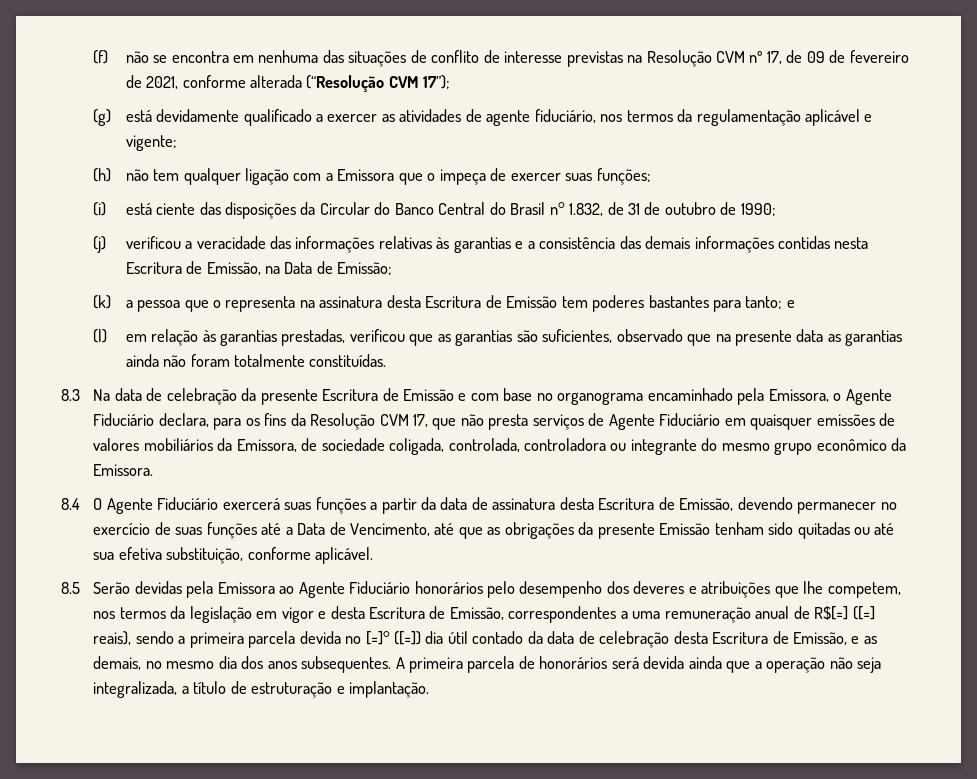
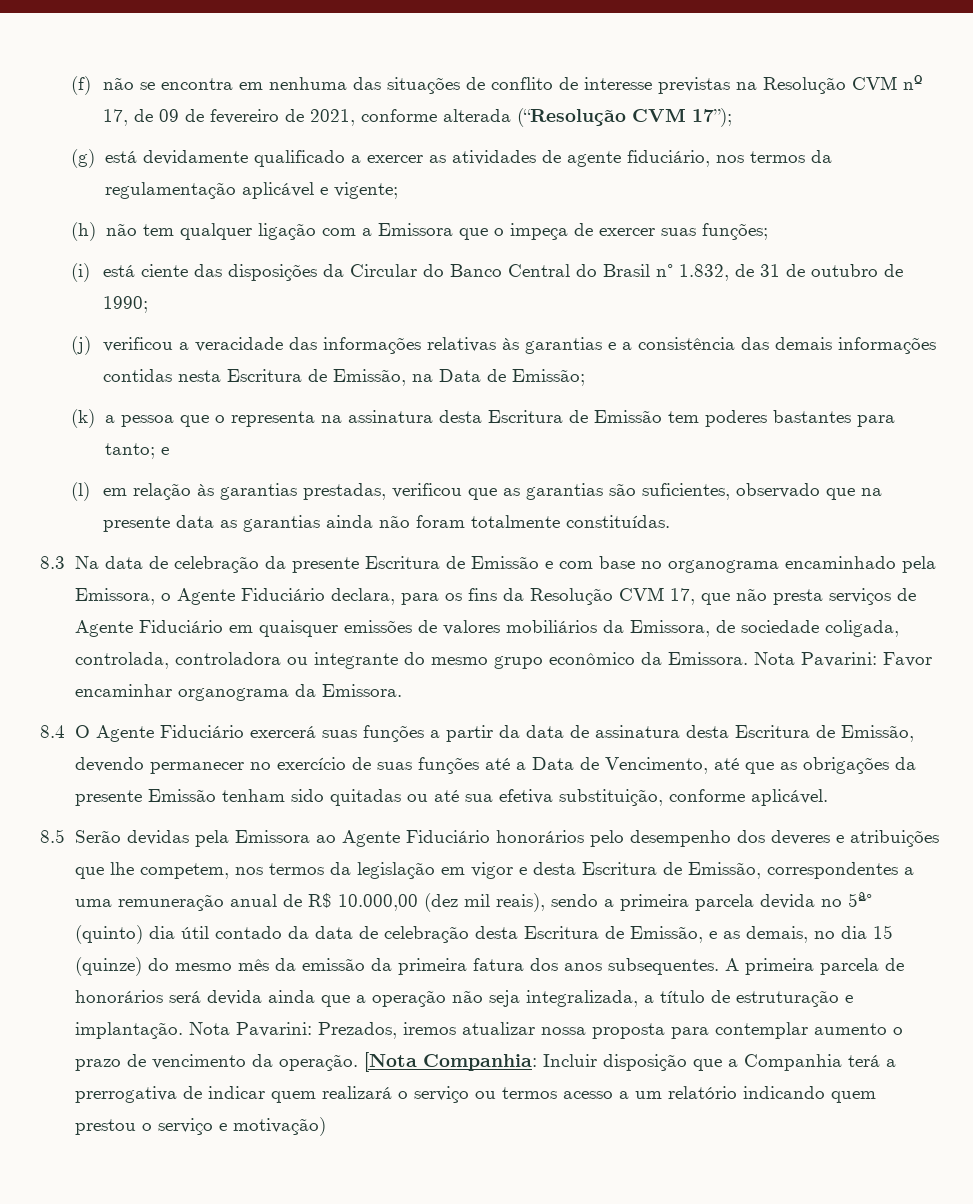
(154, 470) none -> [753,652,932,667] [74,684,402,701] Nota Pavarini: Favor encaminhar organograma da Emissora.
[814,606,875,620] R$[=] ([=] -> [307,893,490,912] R$ 10.000,00 (dez mil
[365,631,421,645] [=]° ([=]) -> [847,892,872,907] [74,925,143,944] 5ª° (quinto)
[166,656,237,669] mesmo dia -> [840,925,893,939] [74,957,524,976] dia 15 (quinze) do mesmo mês da emissão da primeira fatura
(430, 689) none -> [188,1022,903,1039] [74,1052,896,1072] [74,1086,876,1103] [74,1117,326,1136] Nota Pavarini: Prezados, iremos atualizar nossa proposta para contemplar aumento o prazo de vencimento da operação. [Nota Companhia: Incluir disposição que a Companhia terá a prerrogativa de indicar quem realizará o serviço ou termos acesso a um relatório indicando quem prestou o serviço e motivação)

